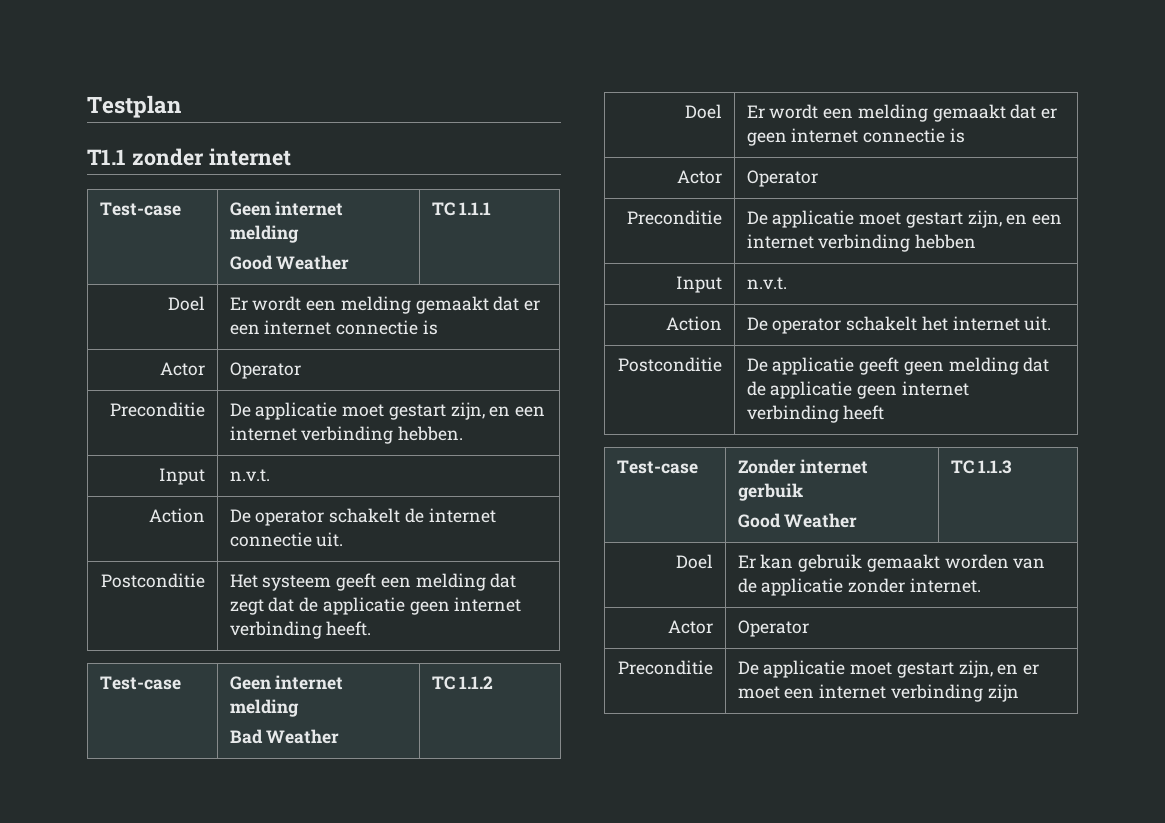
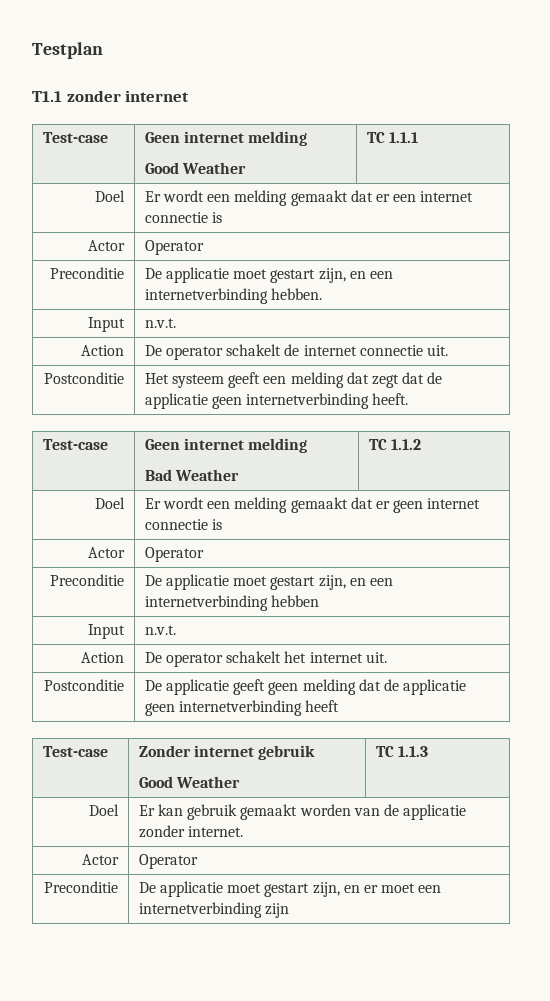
[229,426,394,444] internet verbinding -> [144,288,268,304] internetverbinding
[454,597,522,612] [229,621,322,639] internet verbinding -> [246,393,370,409] internetverbinding
[746,234,911,252] internet verbinding -> [144,595,268,611] internetverbinding
[901,381,969,396] [746,405,839,423] internet verbinding -> [179,700,303,716] internetverbinding
[737,483,803,501] gerbuik -> [258,745,316,760] gebruik
[819,684,983,702] internet verbinding -> [138,902,262,918] internetverbinding

